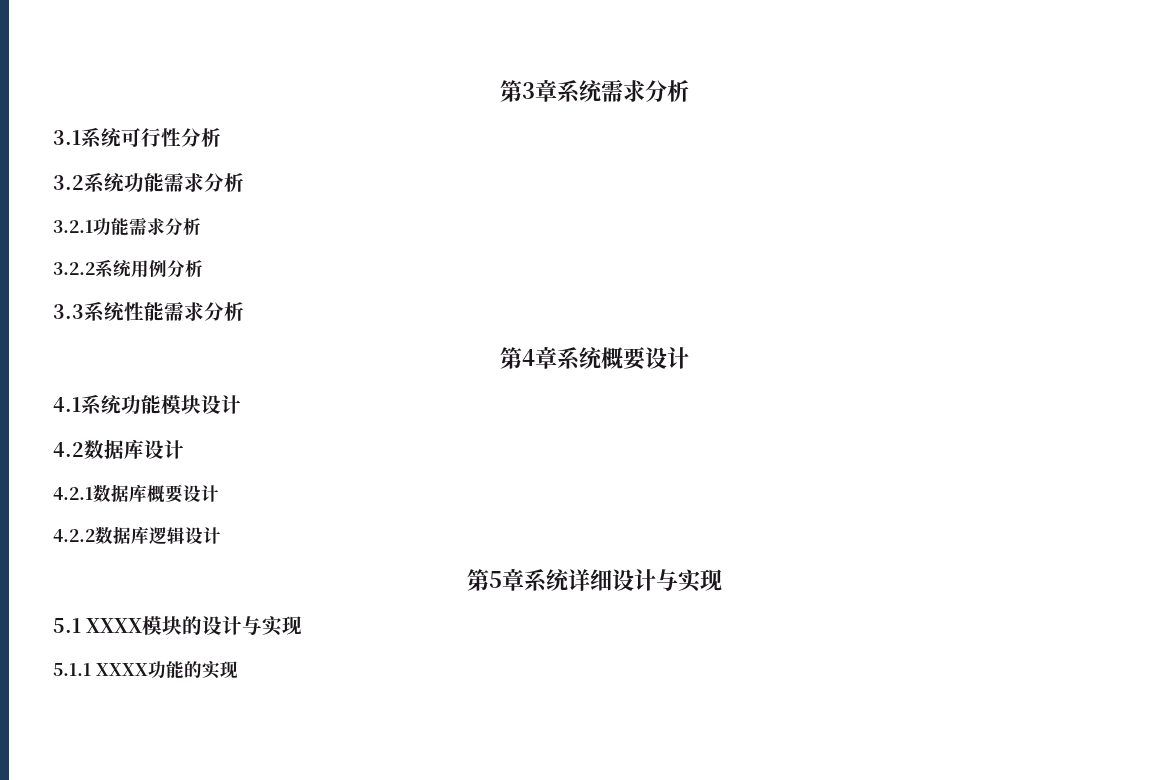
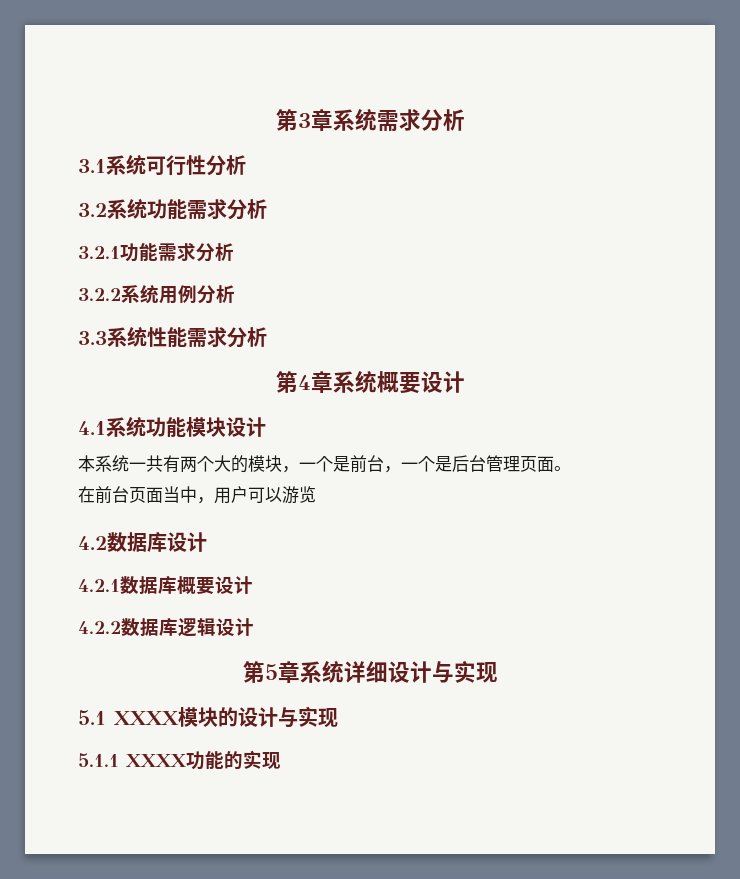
(241, 404) none -> [78,455,571,473] [78,486,316,504] // 本系统一共有两个大的模块，一个是前台，一个是后台管理页面。 // 在前台页面当中，用户可以游览

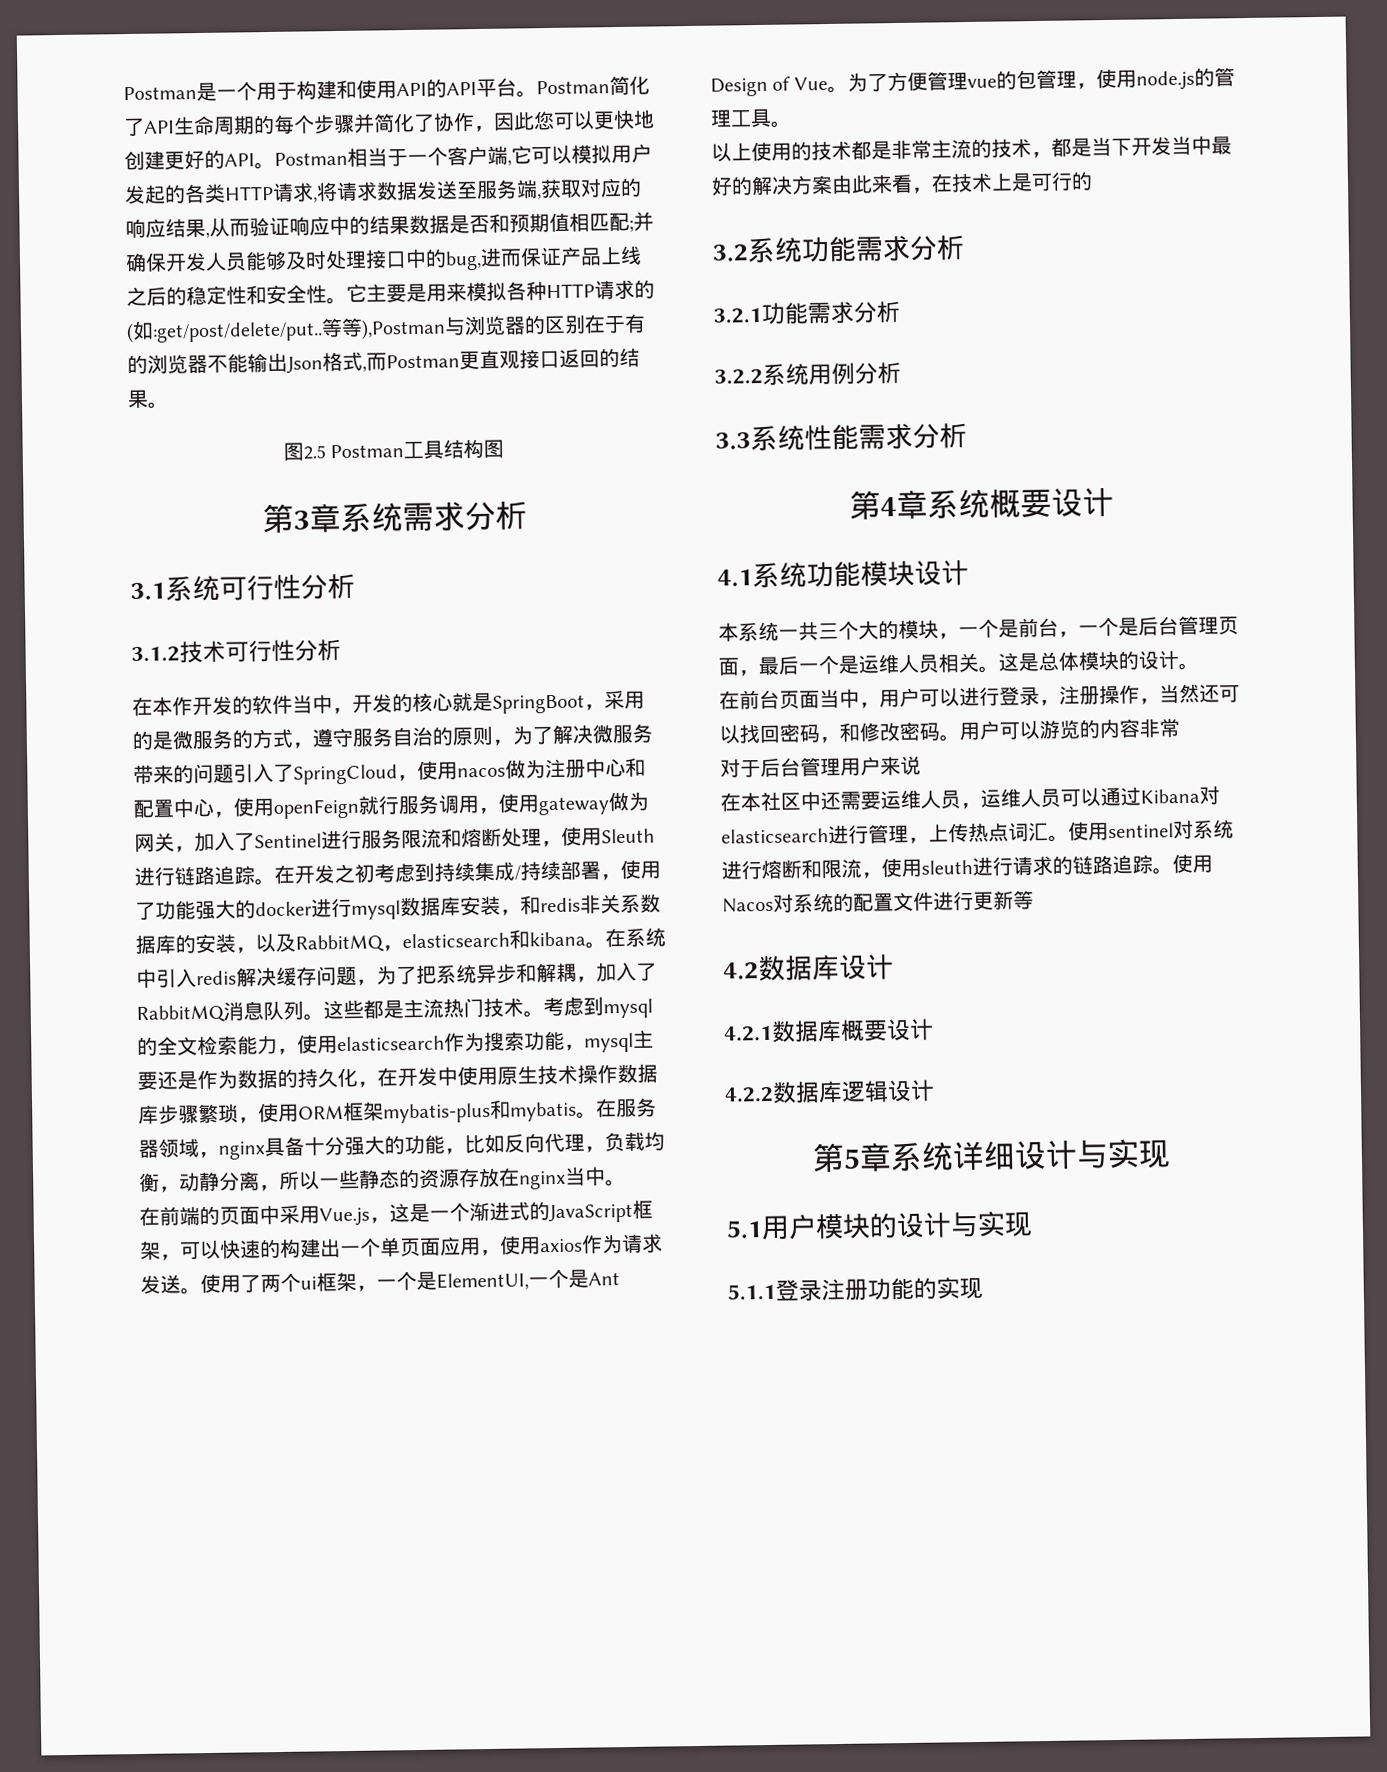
(275, 120) none -> [123,75,650,102] [123,109,655,137] [124,143,652,171] [124,177,642,205] [125,211,654,239] [125,245,642,273] [126,279,655,307] [126,313,646,344] [127,347,640,375] [127,389,169,409] [282,438,505,461] Postman是一个用于构建和使用API的API平台。Postman简化了API生命周期的每个步骤并简化了协作，因此您可以更快地创建更好的API。Postman相当于一个客户端,它可以模拟用户发起的各类HTTP请求,将请求数据发送至服务端,获取对应的响应结果,从而验证响应中的结果数据是否和预期值相匹配;并确保开发人员能够及时处理接口中的bug,进而保证产品上线之后的稳定性和安全性。它主要是用来模拟各种HTTP请求的(如:get/post/delete/put..等等),Postman与浏览器的区别在于有的浏览器不能输出Json格式,而Postman更直观接口返回的结果。 // 图2.5 Postman工具结构图 //
(246, 165) none -> [131,639,341,664] [132,689,645,717] [132,723,653,751] [133,757,646,785] [133,791,649,819] [134,826,655,853] [134,859,661,886] [135,893,661,920] [135,927,666,954] [136,961,657,988] [136,996,653,1023] [137,1029,654,1056] [137,1063,658,1090] [138,1097,657,1125] [138,1131,665,1160] [139,1166,626,1193] [139,1199,653,1227] [140,1233,663,1261] [140,1268,620,1295] [710,67,1235,97] [710,108,792,128] [711,135,1232,162] [711,171,1093,196] // 3.1.2技术可行性分析 // 在本作开发的软件当中，开发的核心就是SpringBoot，采用的是微服务的方式，遵守服务自治的原则，为了解决微服务带来的问题引入了SpringCloud，使用nacos做为注册中心和配置中心，使用openFeign就行服务调用，使用gateway做为网关，加入了Sentinel进行服务限流和熔断处理，使用Sleuth进行链路追踪。在开发之初考虑到持续集成/持续部署，使用了功能强大的docker进行mysql数据库安装，和redis非关系数据库的安装，以及RabbitMQ，elasticsearch和kibana。在系统中引入redis解决缓存问题，为了把系统异步和解耦，加入了RabbitMQ消息队列。这些都是主流热门技术。考虑到mysql的全文检索能力，使用elasticsearch作为搜索功能，mysql主要还是作为数据的持久化，在开发中使用原生技术操作数据库步骤繁琐，使用ORM框架mybatis-plus和mybatis。在服务器领域，nginx具备十分强大的功能，比如反向代理，负载均衡，动静分离，所以一些静态的资源存放在nginx当中。 // 在前端的页面中采用Vue.js，这是一个渐进式的JavaScript框架，可以快速的构建出一个单页面应用，使用axios作为请求发送。使用了两个ui框架，一个是ElementUI,一个是Ant Design of Vue。为了方便管理vue的包管理，使用node.js的管理工具。 // 以上使用的技术都是非常主流的技术，都是当下开发当中最好的解决方案由此来看，在技术上是可行的
[163,455,197,473] 有两 -> [818,622,839,640] 三
(554, 464) none -> [738,650,1179,677] ，最后一个是运维人员相关。这是总体模块的设计
[282,486,316,504] 游览 -> [959,683,1240,707] [719,718,1180,744] [720,755,921,778] [720,785,1220,812] [721,819,1234,845] [721,853,1213,880] [722,890,1034,913] 进行登录，注册操作，当然还可以找回密码，和修改密码。用户可以游览的内容非常 // 对于后台管理用户来说 // 在本社区中还需要运维人员，运维人员可以通过Kibana对elasticsearch进行管理，上传热点词汇。使用sentinel对系统进行熔断和限流，使用sleuth进行请求的链路追踪。使用Nacos对系统的配置文件进行更新等
[114,711,179,725] XXXX -> [761,1214,817,1241] 用户
[126,754,186,767] XXXX -> [775,1278,868,1302] 登录注册

